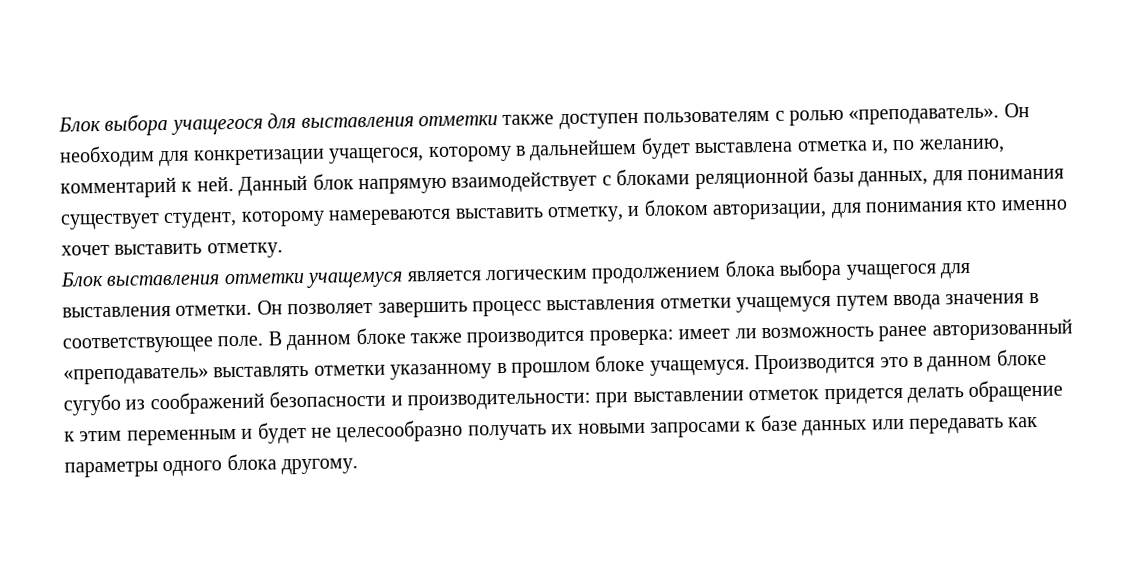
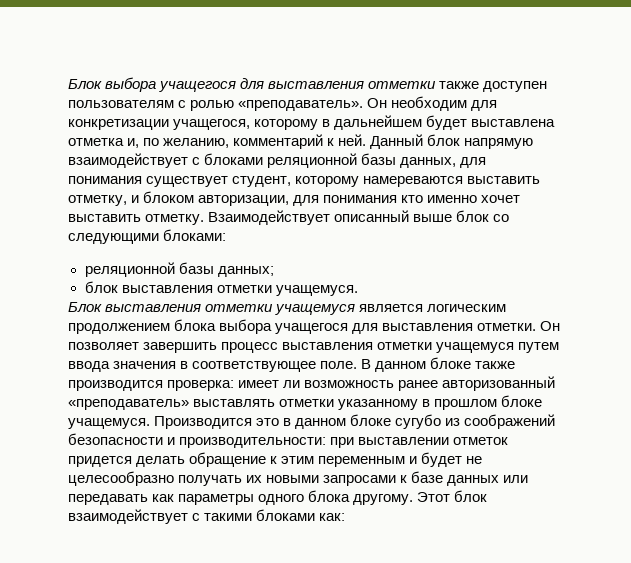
(283, 250) none -> [208,210,510,225] [68,229,227,244] [84,262,274,277] [84,281,358,296] Взаимодействует описанный выше блок со следующими блоками: // реляционной базы данных; // блок выставления отметки учащемуся.
(359, 466) none -> [417,490,488,502] [68,509,346,524] Этот блок взаимодействует с такими блоками как:

